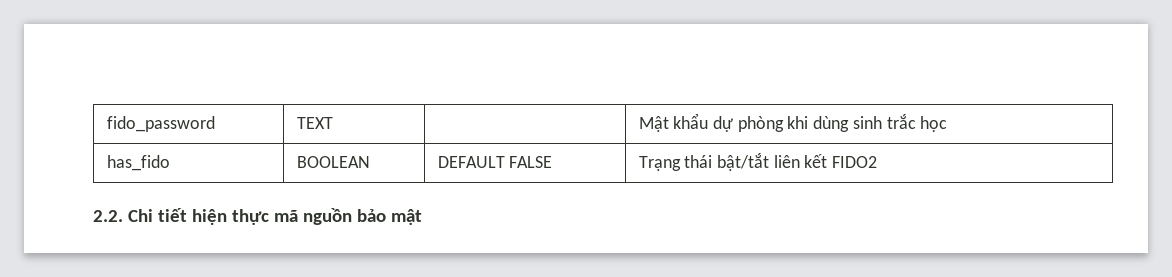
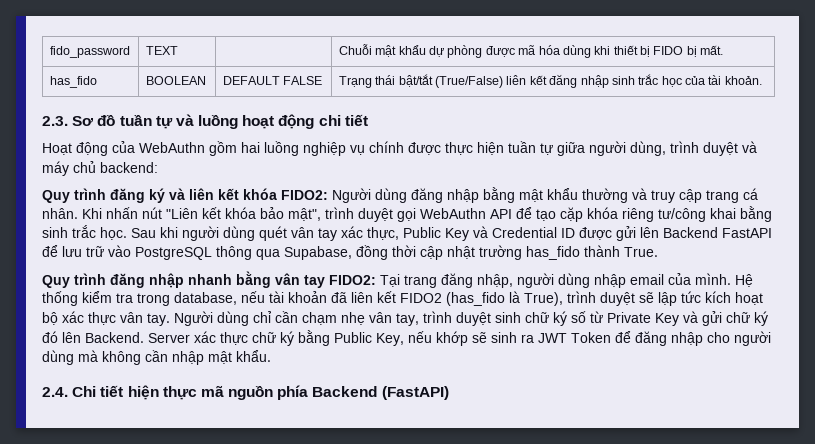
[638,116,669,132] Mật -> [338,44,397,57] Chuỗi mật
[787,114,948,132] khi dùng sinh trắc học -> [485,45,724,58] được mã hóa dùng khi thiết bị FIDO bị mất.
[773,154,878,168] [93,210,123,222] liên kết FIDO2 // 2.2. -> [435,74,762,88] [42,114,368,129] [42,141,757,156] [42,161,158,176] [42,187,758,203] [42,206,772,222] [42,225,772,241] [42,245,658,260] [42,271,753,288] [42,291,763,306] [42,311,768,326] [42,330,771,346] [42,350,271,365] [42,387,68,397] (True/False) liên kết đăng nhập sinh trắc học của tài khoản. // 2.3. Sơ đồ tuần tự và luồng hoạt động chi tiết // Hoạt động của WebAuthn gồm hai luồng nghiệp vụ chính được thực hiện tuần tự giữa người dùng, trình duyệt và máy chủ backend: // Quy trình đăng ký và liên kết khóa FIDO2: Người dùng đăng nhập bằng mật khẩu thường và truy cập trang cá nhân. Khi nhấn nút "Liên kết khóa bảo mật", trình duyệt gọi WebAuthn API để tạo cặp khóa riêng tư/công khai bằng sinh trắc học. Sau khi người dùng quét vân tay xác thực, Public Key và Credential ID được gửi lên Backend FastAPI để lưu trữ vào PostgreSQL thông qua Supabase, đồng thời cập nhật trường has_fido thành True. // Quy trình đăng nhập nhanh bằng vân tay FIDO2: Tại trang đăng nhập, người dùng nhập email của mình. Hệ thống kiểm tra trong database, nếu tài khoản đã liên kết FIDO2 (has_fido là True), trình duyệt sẽ lập tức kích hoạt bộ xác thực vân tay. Người dùng chỉ cần chạm nhẹ vân tay, trình duyệt sinh chữ ký số từ Private Key và gửi chữ ký đó lên Backend. Server xác thực chữ ký bằng Public Key, nếu khớp sẽ sinh ra JWT Token để đăng nhập cho người dùng mà không cần nhập mật khẩu. // 2.4.
[356,209,422,225] bảo mật -> [277,385,449,400] phía Backend (FastAPI)

